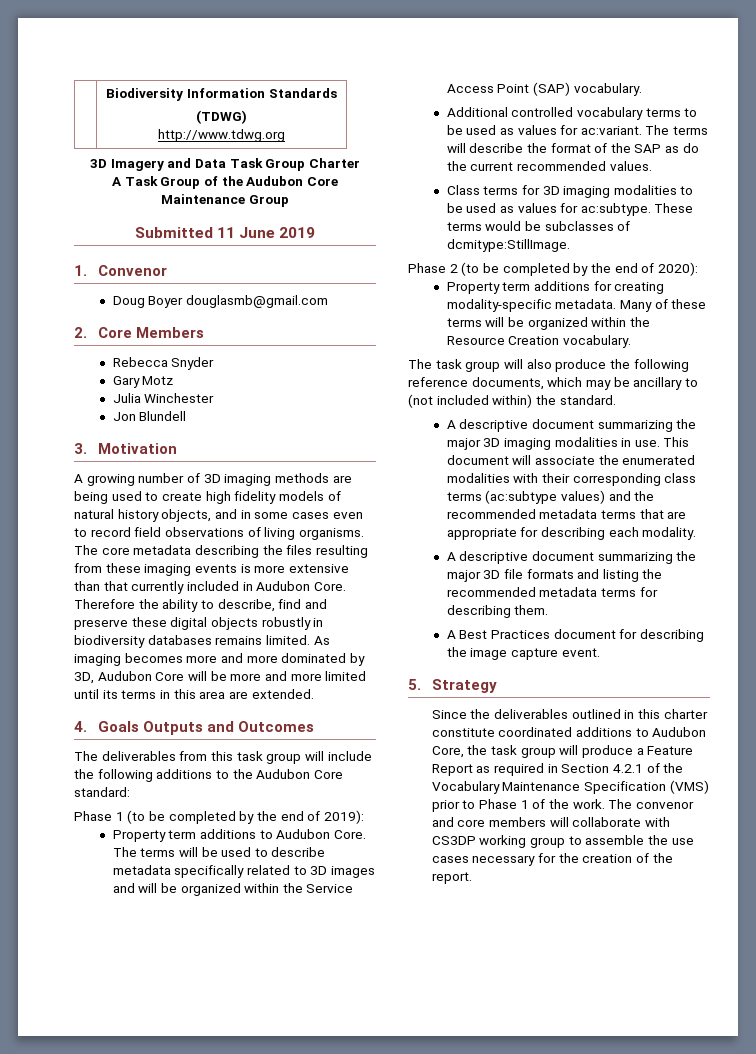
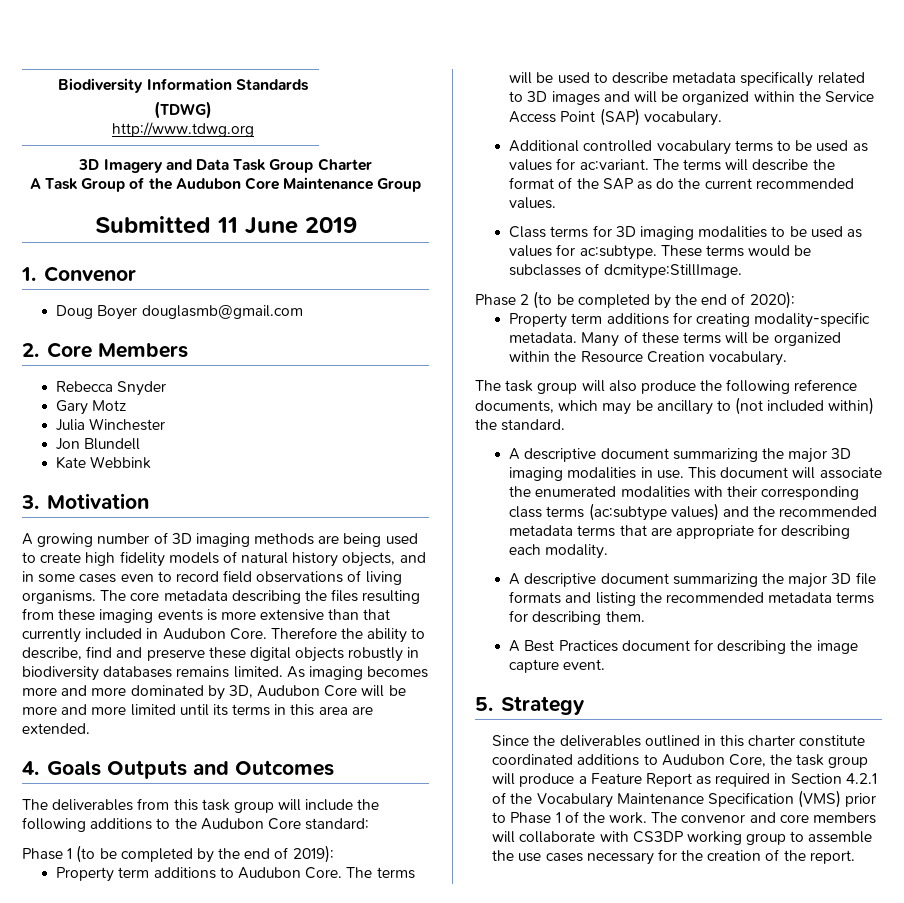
(187, 416) none -> [56,456,152,469] // Kate Webbink

